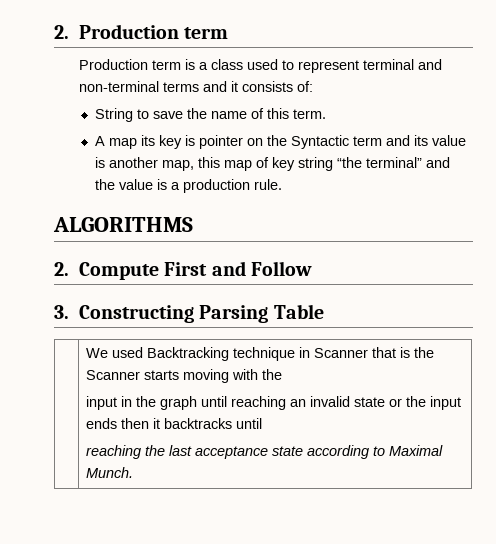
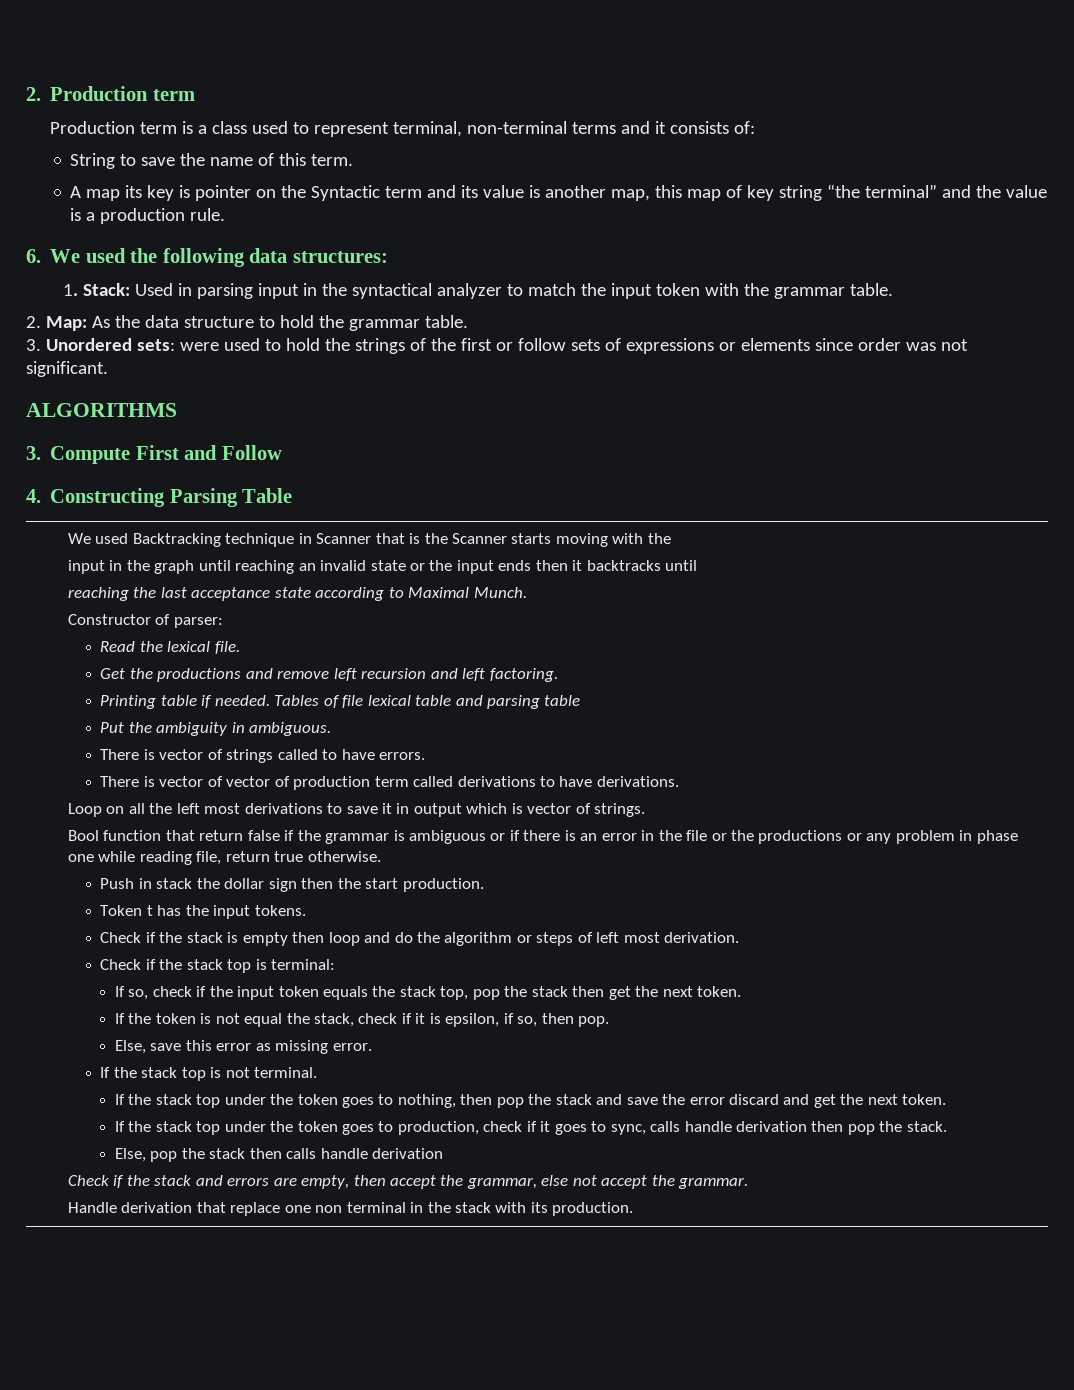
[362,59,442,70] terminal and -> [392,121,462,137] terminal,
(282, 184) none -> [26,248,388,267] [62,283,893,299] [26,315,468,331] [26,338,968,354] [26,361,108,377] // 6. We used the following data structures: // 1. Stack: Used in parsing input in the syntactical analyzer to match the input token with the grammar table. // 2. Map: As the data structure to hold the grammar table. // 3. Unordered sets: were used to hold the strings of the first or follow sets of expressions or elements since order was not significant.
[54,262,69,276] 2. -> [26,446,41,460] 3.
[54,305,69,319] 3. -> [26,489,41,503] 4.
(134, 472) none -> [67,614,223,628] [100,641,240,654] [100,668,558,682] [100,695,581,709] [100,722,332,736] [100,749,426,763] [100,776,679,790] [67,803,646,817] [67,830,1018,844] [67,851,381,865] [100,878,484,892] [100,905,306,919] [100,932,740,946] [100,959,336,973] [114,986,741,1000] [114,1013,610,1027] [114,1040,372,1054] [100,1067,318,1081] [114,1094,947,1108] [114,1121,947,1135] [114,1148,443,1162] [67,1175,749,1189] [67,1202,634,1216] // Constructor of parser: // Read the lexical file. // Get the productions and remove left recursion and left factoring. // Printing table if needed. Tables of file lexical table and parsing table // Put the ambiguity in ambiguous. // There is vector of strings called to have errors. // There is vector of vector of production term called derivations to have derivations. // Loop on all the left most derivations to save it in output which is vector of strings. // Bool function that return false if the grammar is ambiguous or if there is an error in the file or the productions or any problem in phase one while reading file, return true otherwise. // Push in stack the dollar sign then the start production. // Token t has the input tokens. // Check if the stack is empty then loop and do the algorithm or steps of left most derivation. // Check if the stack top is terminal: // If so, check if the input token equals the stack top, pop the stack then get the next token. // If the token is not equal the stack, check if it is epsilon, if so, then pop. // Else, save this error as missing error. // If the stack top is not terminal. // If the stack top under the token goes to nothing, then pop the stack and save the error discard and get the next token. // If the stack top under the token goes to production, check if it goes to sync, calls handle derivation then pop the stack. // Else, pop the stack then calls handle derivation // Check if the stack and errors are empty, then accept the grammar, else not accept the grammar. // Handle derivation that replace one non terminal in the stack with its production.

